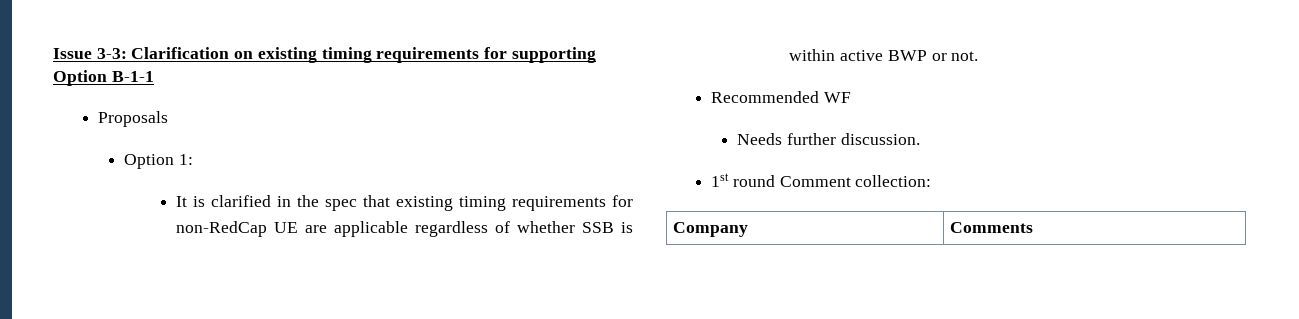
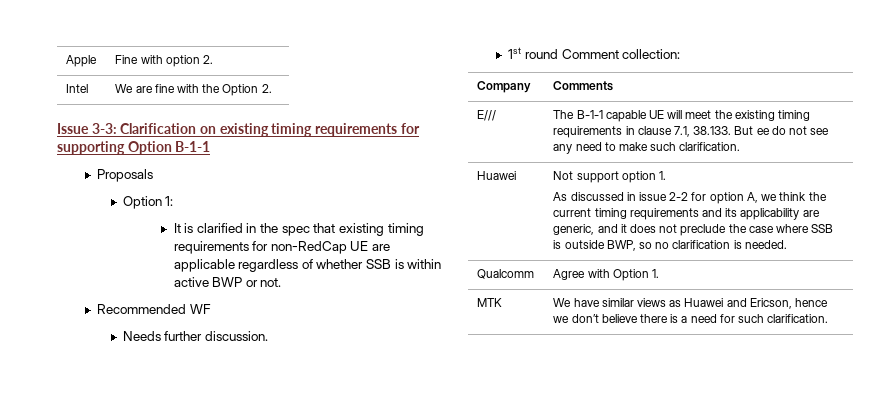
(53, 53) none -> [66,55,98,67] [115,55,214,67] [66,84,89,93] [115,84,272,96] Apple | Fine with option 2. // Intel | We are fine with the Option 2. //
(1034, 227) none -> [477,110,497,121] [553,110,811,122] [553,126,830,138] [553,142,741,154] [477,171,517,180] [553,171,667,183] [553,192,827,204] [553,208,820,220] [553,224,834,236] [553,240,787,251] [477,269,535,279] [553,269,660,281] [477,298,503,307] [553,298,829,309] [553,314,829,323] // E/// | The B-1-1 capable UE will meet the existing timing requirements in clause 7.1, 38.133. But ee do not see any need to make such clarification. // Huawei | Not support option 1. // As discussed in issue 2-2 for option A, we think the current timing requirements and its applicability are generic, and it does not preclude the case where SSB is outside BWP, so no clarification is needed. // Qualcomm | Agree with Option 1. // MTK | We have similar views as Huawei and Ericson, hence we don’t believe there is a need for such clarification.

